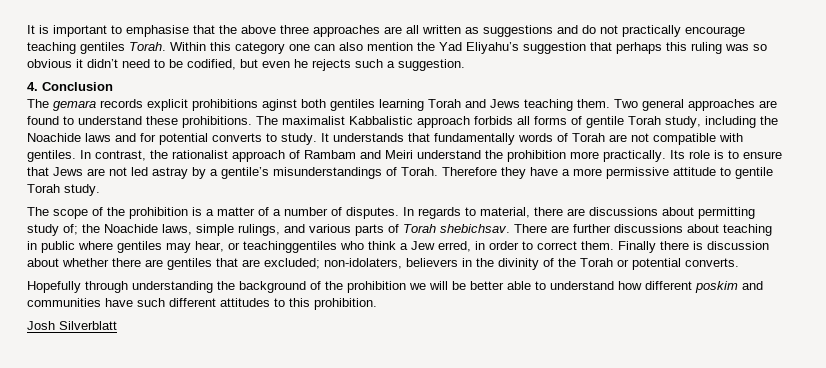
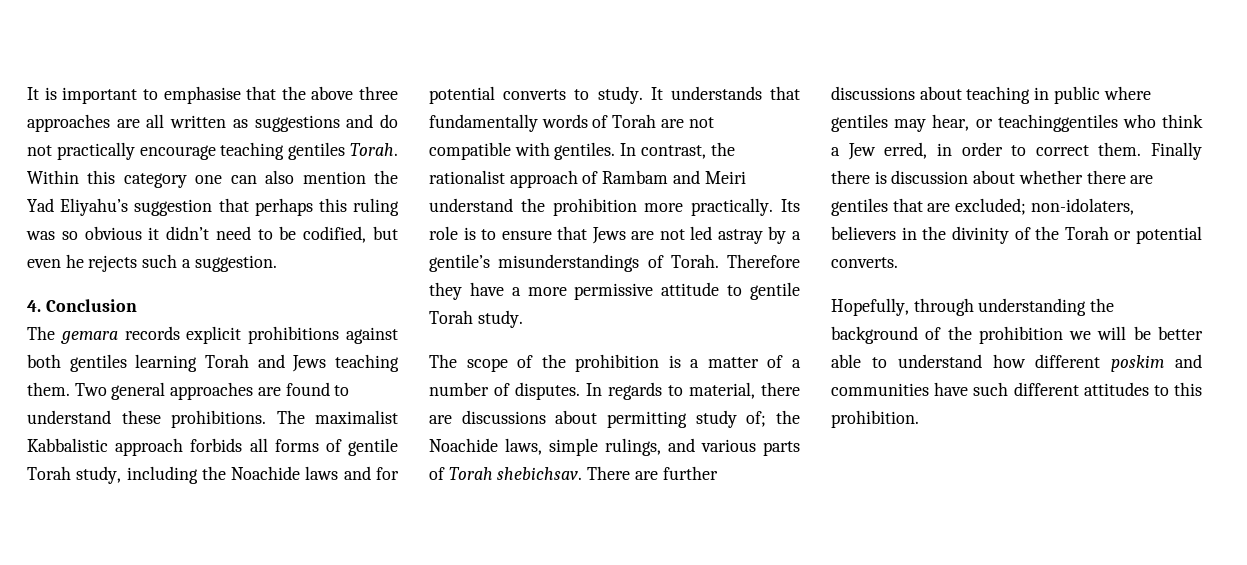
[262,99,297,111] aginst -> [346,327,399,344] against
[27,281,81,293] Hopefully -> [831,298,909,316] Hopefully,
[27,321,117,330] // Josh Silverblatt -> (919, 419) none

